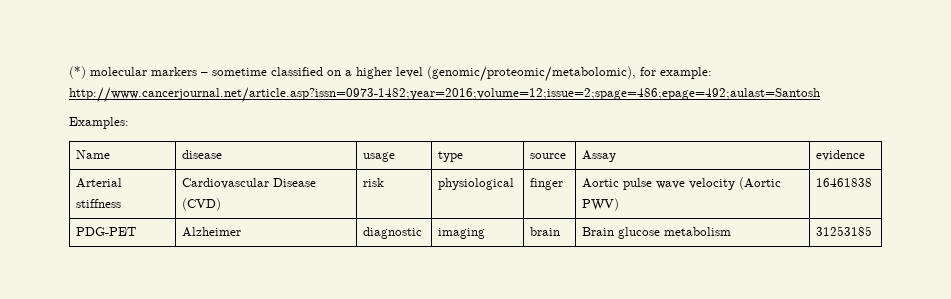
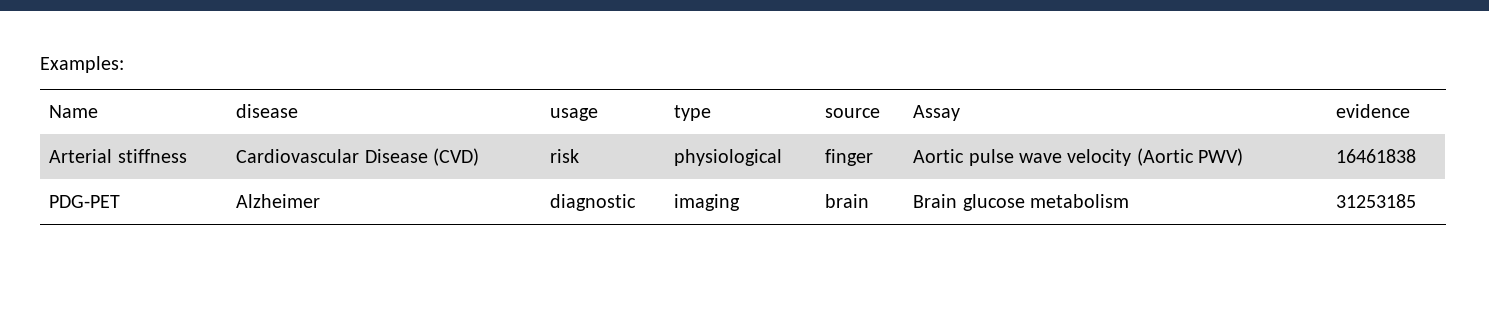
[69,66,712,82] [69,87,820,103] (*) molecular markers – sometime classified on a higher level (genomic/proteomic/metabolomic), for example: http://www.cancerjournal.net/article.asp?issn=0973-1482;year=2016;volume=12;issue=2;spage=486;epage=492;aulast=Santosh // -> (40, 64) none

